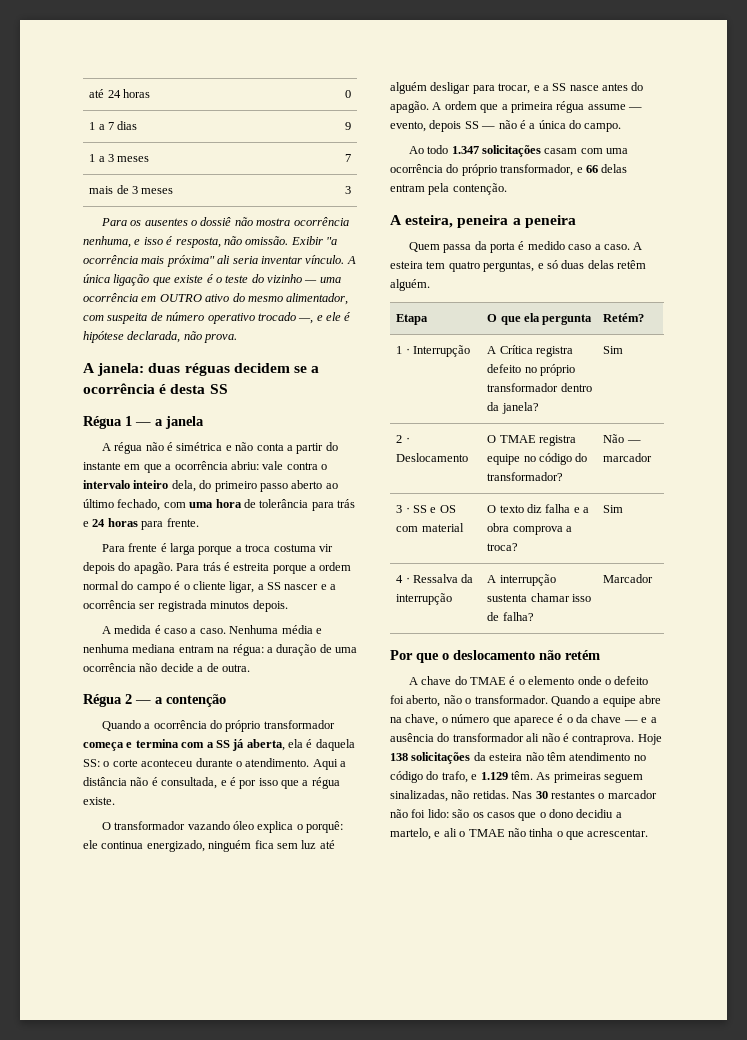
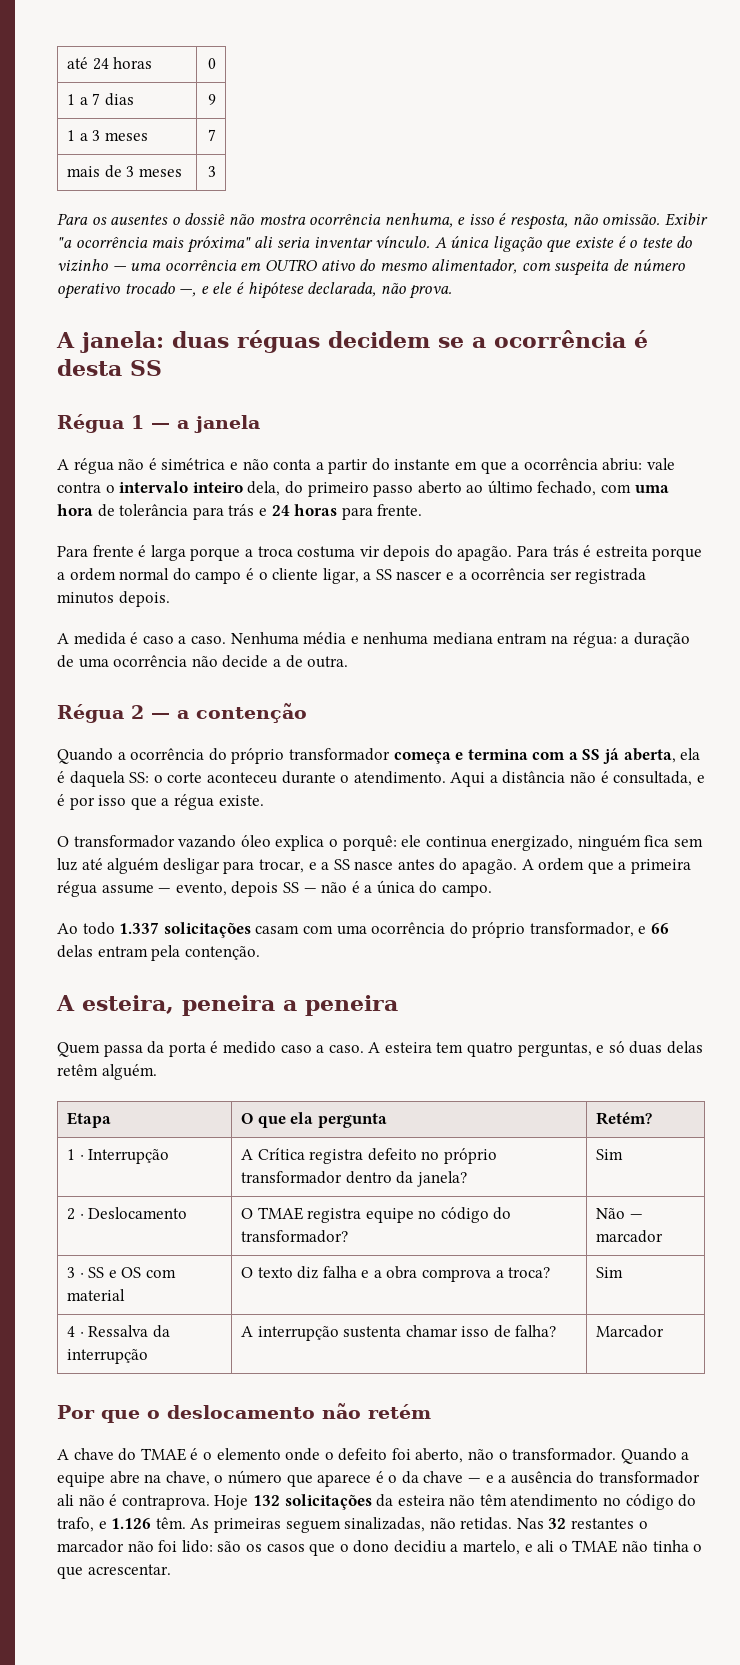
[451,146,479,154] 1.347 -> [119,922,160,934] 1.337
[390,753,408,761] 138 -> [252,1495,280,1506] 132
[480,772,508,780] 1.129 -> [111,1518,152,1529] 1.126
[535,791,548,799] 30 -> [548,1518,567,1529] 32

